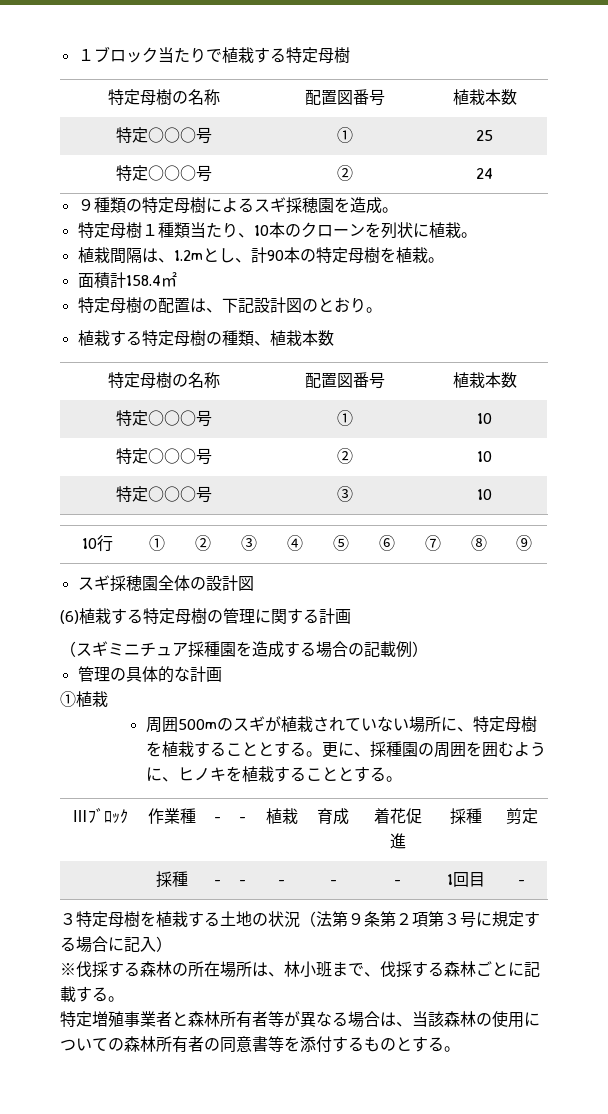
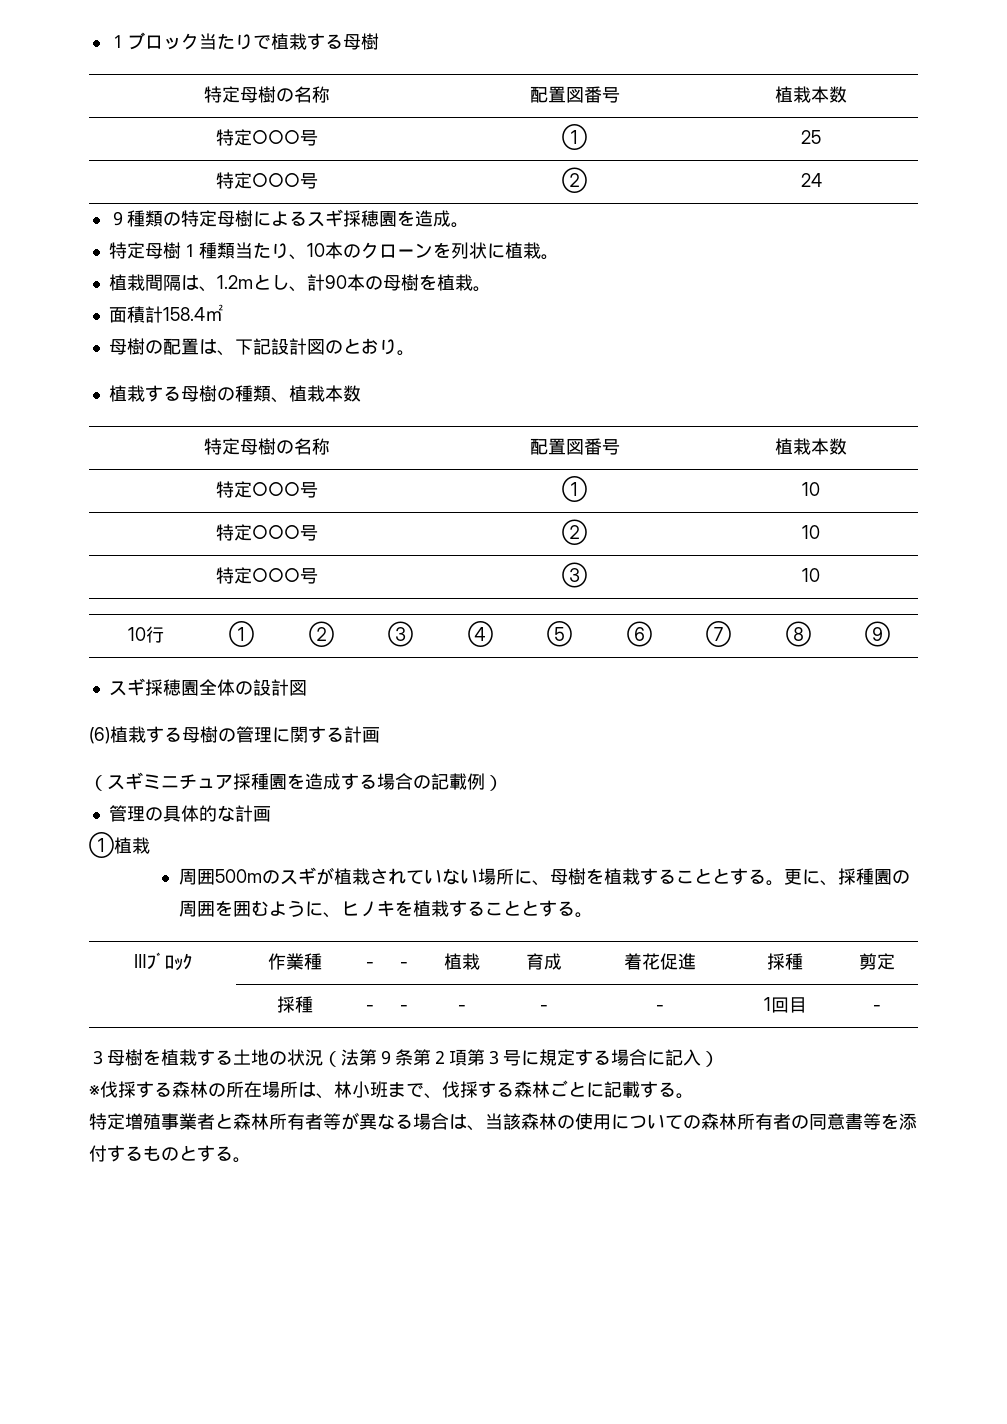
[285,47,318,63] 特定 -> (343, 41) none
[315,247,348,263] 特定 -> (383, 283) none
[77,297,110,313] 特定 -> (223, 312) none
[141,330,174,346] 特定 -> (181, 393) none
[143,608,175,624] 特定 -> (182, 734) none
[472,716,505,732] 特定 -> (550, 883) none
[76,911,108,927] 特定 -> (107, 1057) none

